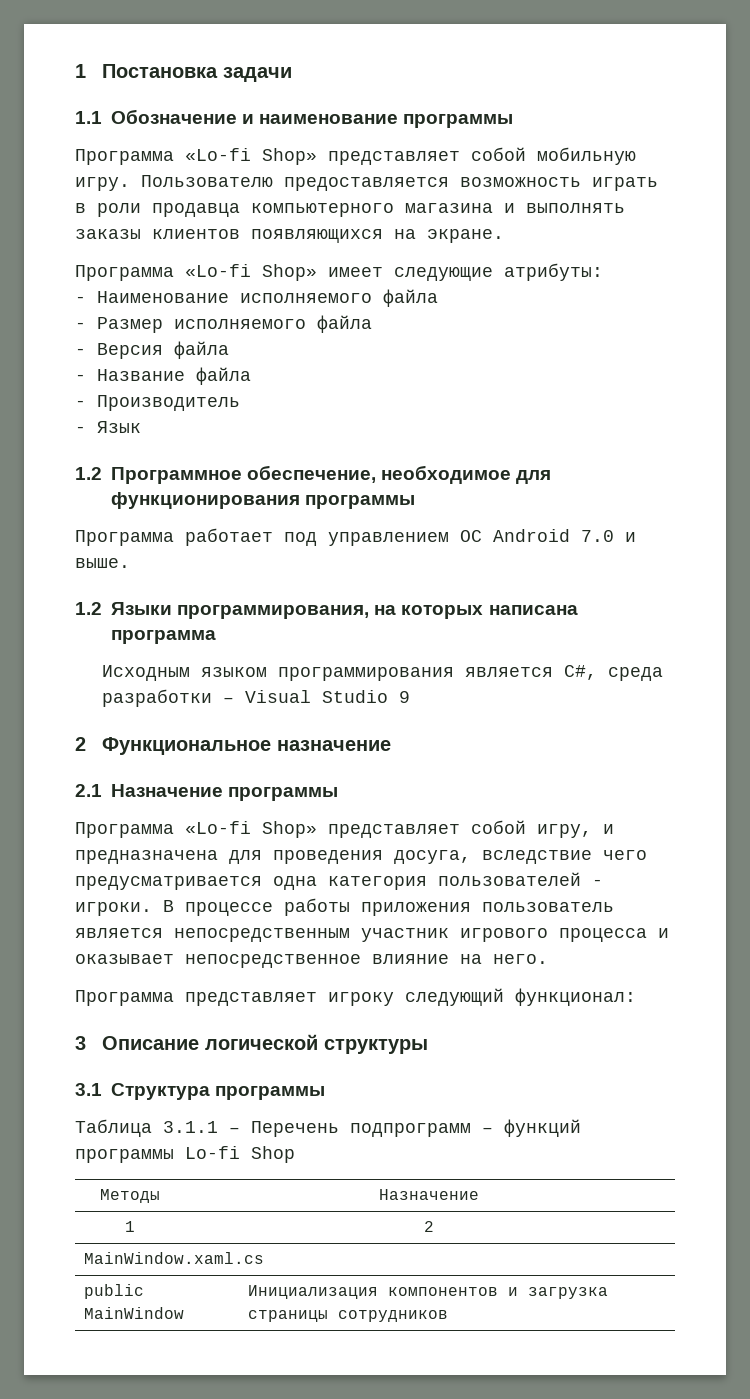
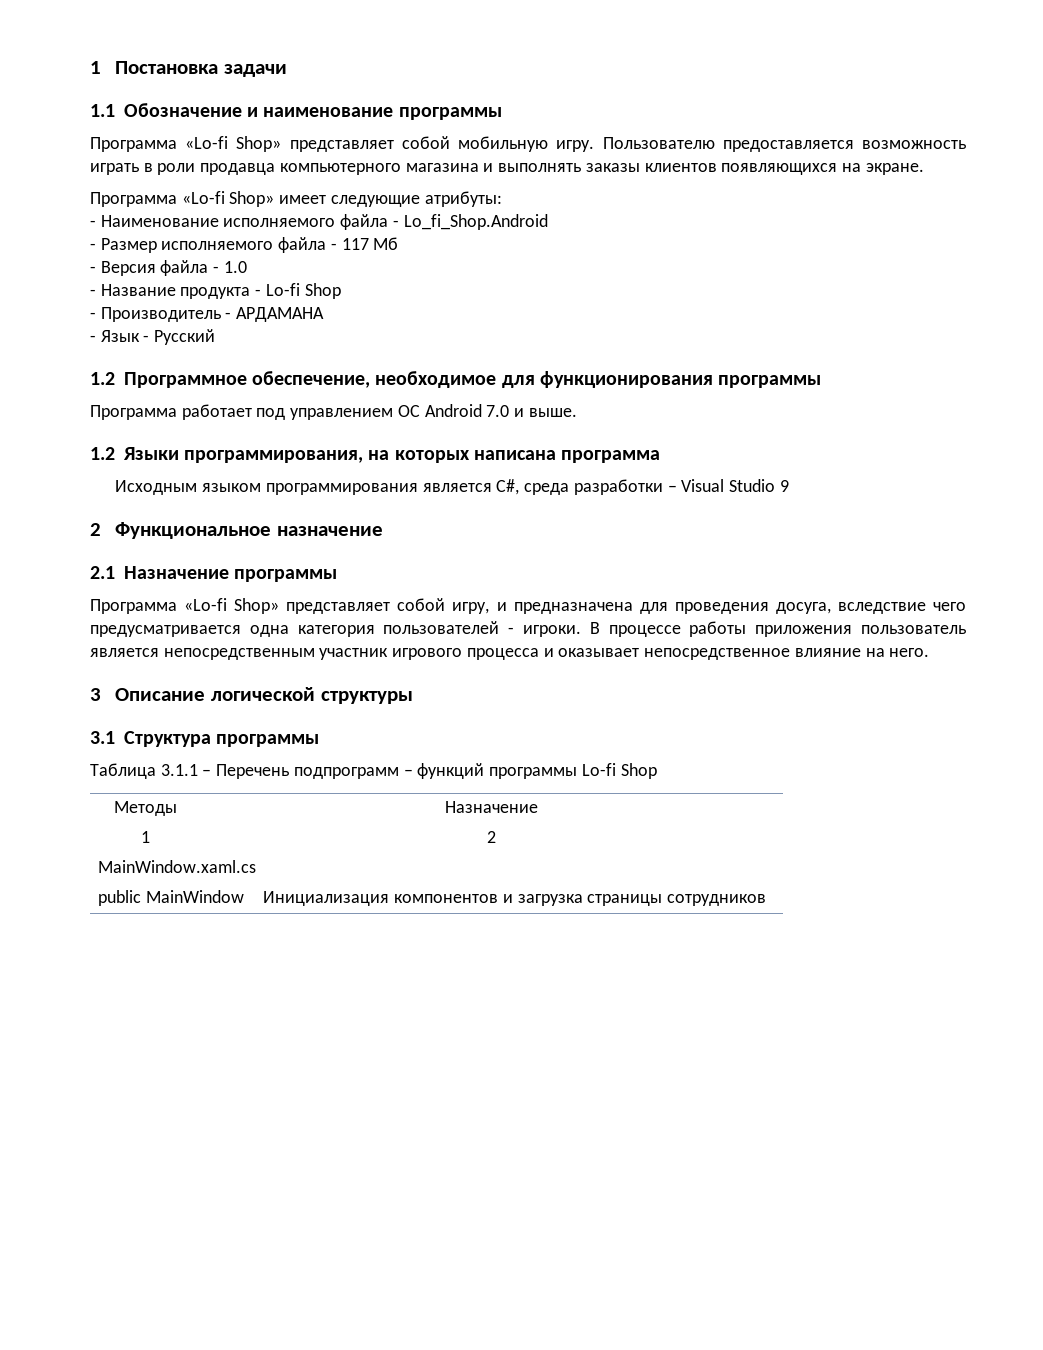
(438, 298) none -> [392,214,548,230] - Lo_fi_Shop.Android
(372, 324) none -> [330,237,399,250] - 117 Мб
(229, 350) none -> [213,261,247,273] - 1.0
[196,367,251,385] файла -> [180,283,341,299] продукта - Lo-fi Shop
(240, 403) none -> [225,307,325,322] - АРДАМАНА
(141, 427) none -> [143,329,216,345] - Русский
[75,988,636,1006] // Программа представляет игроку следующий функционал: -> (930, 652) none

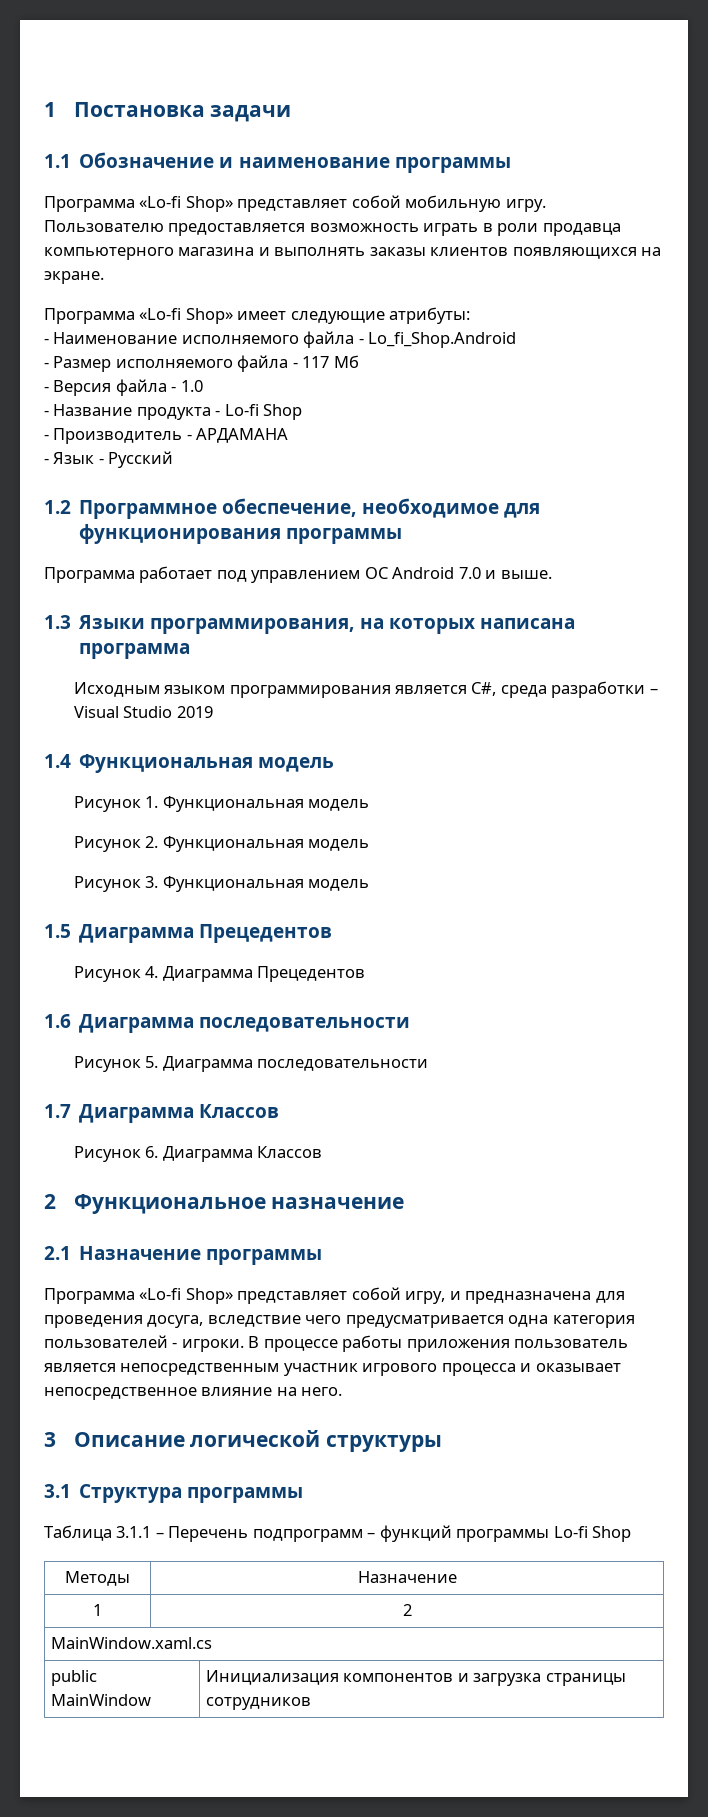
[90,447,115,460] 1.2 -> [44,615,71,629] 1.3
[779,480,789,492] 9 -> [176,706,213,718] [44,754,335,773] [73,796,370,812] [73,836,370,852] [73,876,370,892] [44,924,333,943] [73,966,366,982] [44,1014,411,1033] [73,1056,429,1072] [44,1104,280,1123] [73,1146,323,1162] 2019 // 1.4 Функциональная модель // Рисунок 1. Функциональная модель // Рисунок 2. Функциональная модель // Рисунок 3. Функциональная модель // 1.5 Диаграмма Прецедентов // Рисунок 4. Диаграмма Прецедентов // 1.6 Диаграмма последовательности // Рисунок 5. Диаграмма последовательности // 1.7 Диаграмма Классов // Рисунок 6. Диаграмма Классов

